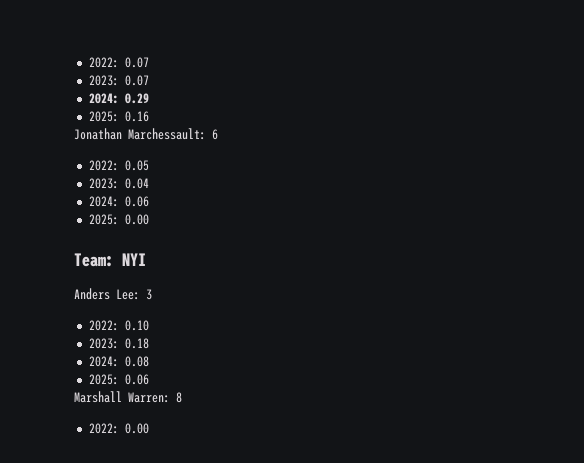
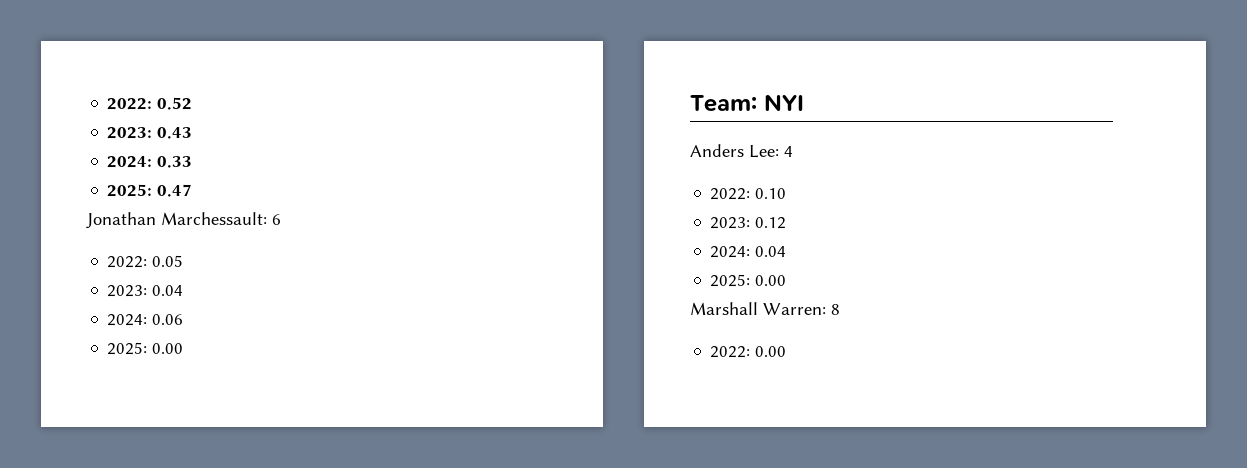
[88,57,149,68] [88,75,149,86] [88,93,149,104] [88,111,149,122] 2022: 0.07 // 2023: 0.07 // 2024: 0.29 // 2025: 0.16 -> [107,97,193,110] [107,127,193,139] [107,156,193,168] [107,184,193,197] 2022: 0.52 // 2023: 0.43 // 2024: 0.33 // 2025: 0.47
[146,289,152,300] 3 -> [784,146,793,157] 4
[124,338,149,349] [88,356,149,367] [88,374,149,385] 0.18 // 2024: 0.08 // 2025: 0.06 -> [755,217,787,229] [710,246,787,258] [710,274,787,287] 0.12 // 2024: 0.04 // 2025: 0.00

